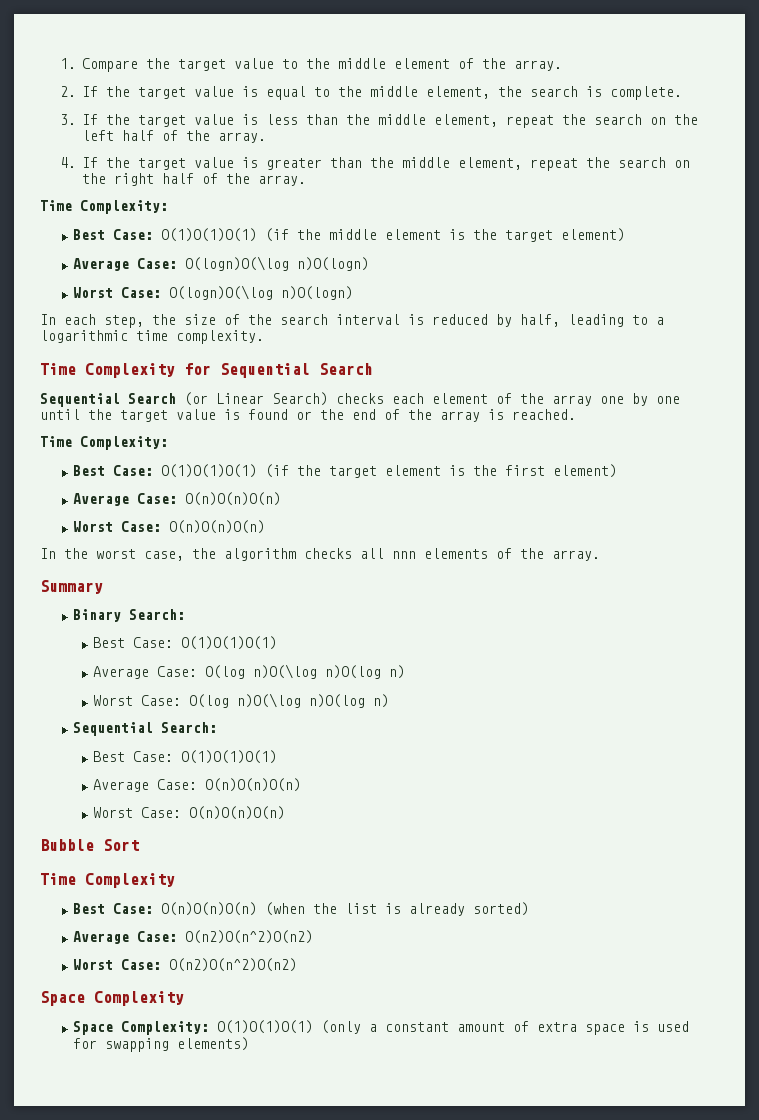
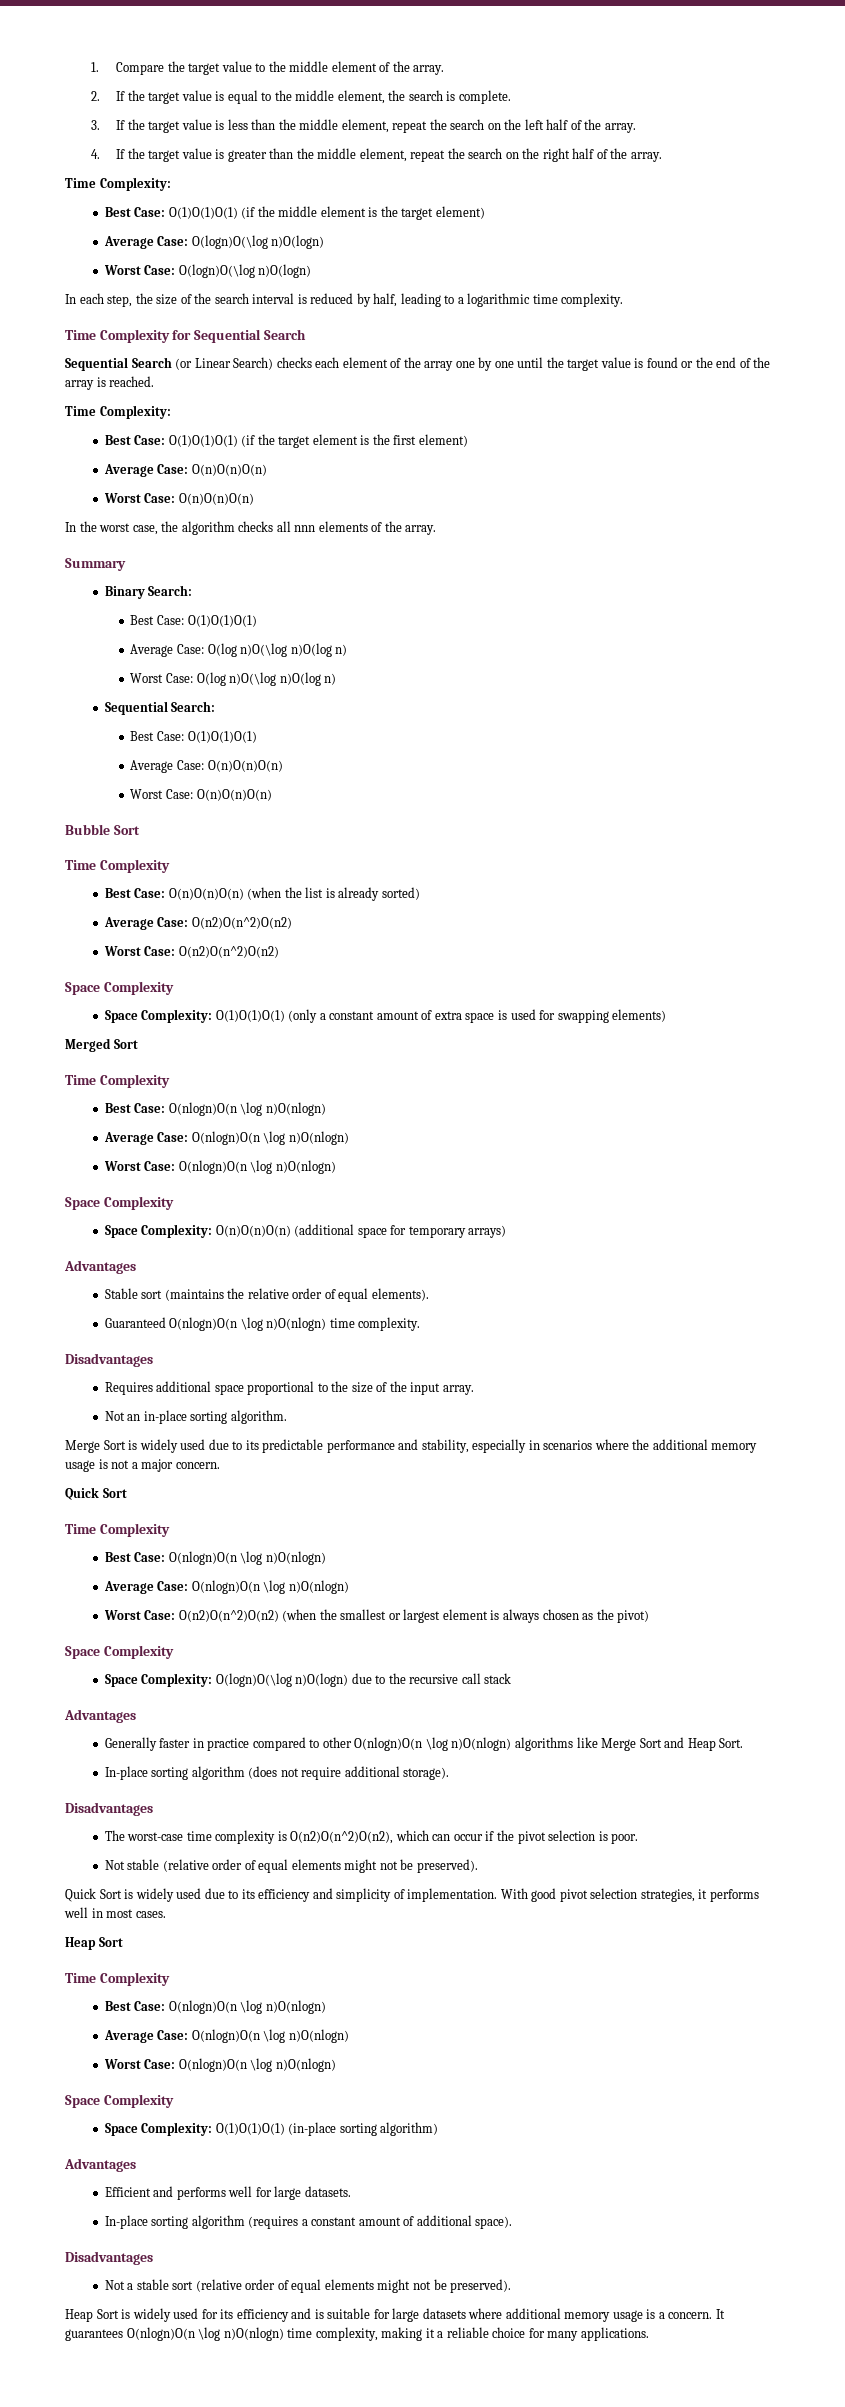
(249, 1044) none -> [65,1038,138,1052] [65,1074,170,1088] [104,1102,326,1116] [103,1131,349,1145] [103,1160,336,1174] [65,1196,174,1210] [104,1224,507,1238] [64,1260,136,1274] [104,1288,429,1302] [104,1317,421,1331] [65,1353,153,1367] [104,1381,474,1395] [104,1410,287,1424] [65,1439,758,1453] [65,1459,220,1472] [65,1487,127,1500] [65,1523,170,1537] [104,1551,326,1565] [103,1580,349,1594] [103,1609,650,1623] [65,1645,174,1659] [104,1673,512,1687] [64,1709,136,1723] [104,1737,744,1751] [104,1766,450,1780] [65,1802,153,1816] [104,1830,639,1844] [104,1859,478,1873] [65,1888,759,1902] [64,1907,166,1918] [65,1937,123,1950] [65,1972,170,1986] [104,2000,326,2014] [103,2029,349,2043] [103,2058,336,2072] [65,2094,174,2108] [104,2122,439,2136] [64,2158,136,2172] [104,2186,351,2200] [104,2215,513,2229] [65,2251,153,2265] [104,2279,512,2293] [65,2308,725,2322] [65,2327,649,2341] // Merged Sort // Time Complexity // Best Case: O(nlogn)O(n \log n)O(nlogn) // Average Case: O(nlogn)O(n \log n)O(nlogn) // Worst Case: O(nlogn)O(n \log n)O(nlogn) // Space Complexity // Space Complexity: O(n)O(n)O(n) (additional space for temporary arrays) // Advantages // Stable sort (maintains the relative order of equal elements). // Guaranteed O(nlogn)O(n \log n)O(nlogn) time complexity. // Disadvantages // Requires additional space proportional to the size of the input array. // Not an in-place sorting algorithm. // Merge Sort is widely used due to its predictable performance and stability, especially in scenarios where the additional memory usage is not a major concern. // Quick Sort // Time Complexity // Best Case: O(nlogn)O(n \log n)O(nlogn) // Average Case: O(nlogn)O(n \log n)O(nlogn) // Worst Case: O(n2)O(n^2)O(n2) (when the smallest or largest element is always chosen as the pivot) // Space Complexity // Space Complexity: O(logn)O(\log n)O(logn) due to the recursive call stack // Advantages // Generally faster in practice compared to other O(nlogn)O(n \log n)O(nlogn) algorithms like Merge Sort and Heap Sort. // In-place sorting algorithm (does not require additional storage). // Disadvantages // The worst-case time complexity is O(n2)O(n^2)O(n2), which can occur if the pivot selection is poor. // Not stable (relative order of equal elements might not be preserved). // Quick Sort is widely used due to its efficiency and simplicity of implementation. With good pivot selection strategies, it performs well in most cases. // Heap Sort // Time Complexity // Best Case: O(nlogn)O(n \log n)O(nlogn) // Average Case: O(nlogn)O(n \log n)O(nlogn) // Worst Case: O(nlogn)O(n \log n)O(nlogn) // Space Complexity // Space Complexity: O(1)O(1)O(1) (in-place sorting algorithm) // Advantages // Efficient and performs well for large datasets. // In-place sorting algorithm (requires a constant amount of additional space). // Disadvantages // Not a stable sort (relative order of equal elements might not be preserved). // Heap Sort is widely used for its efficiency and is suitable for large datasets where additional memory usage is a concern. It guarantees O(nlogn)O(n \log n)O(nlogn) time complexity, making it a reliable choice for many applications.

